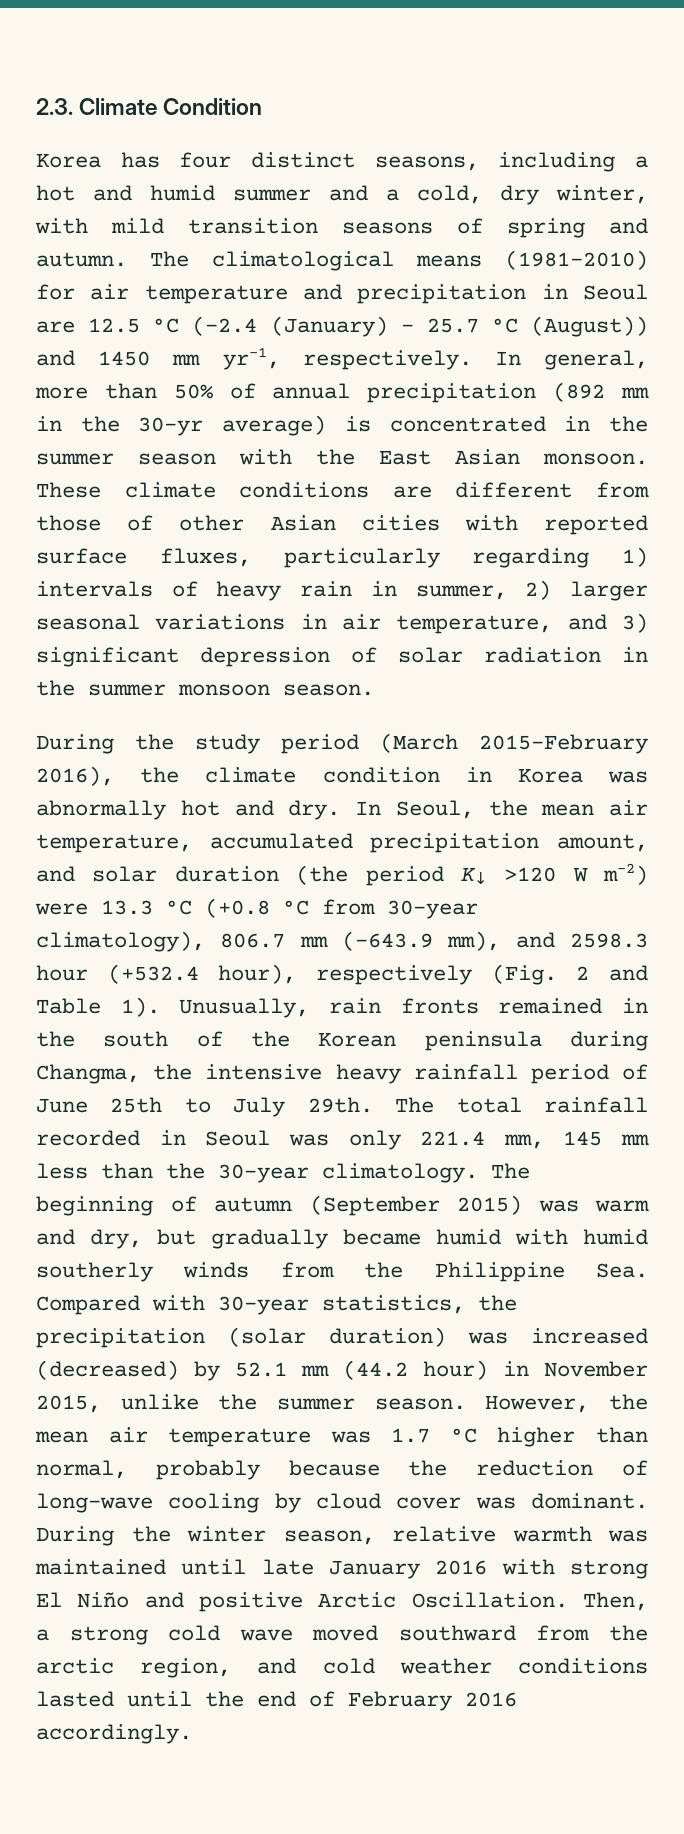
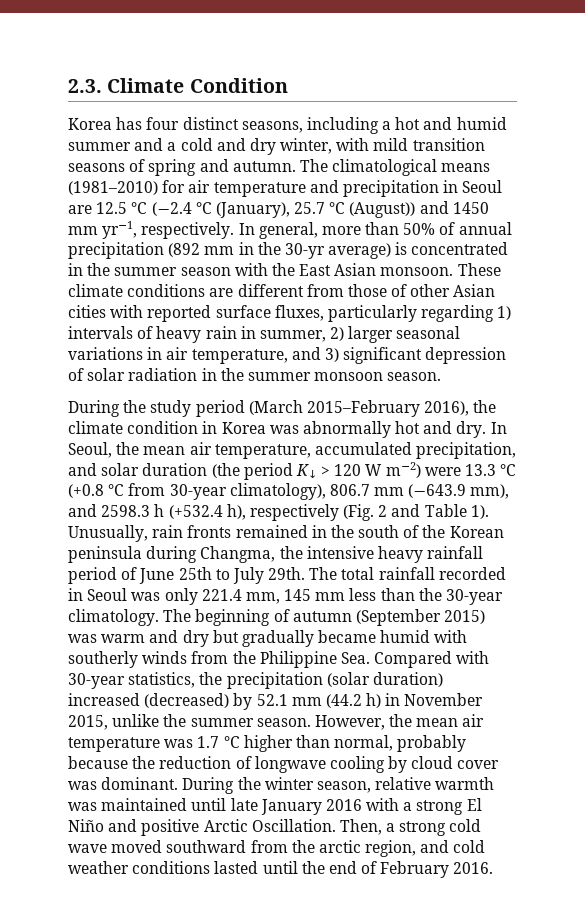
[417,185,482,204] cold, -> [180,138,246,151] cold and
[270,316,414,337] (January) – -> [195,202,290,218] °C (January),
[370,833,648,853] precipitation amount, -> [416,442,517,459] precipitation,
[504,867,557,882] >120 -> [321,464,362,476] > 120
[36,964,297,984] hour (+532.4 hour), -> [154,504,246,520] h (+532.4 h),
[90,1229,142,1249] dry, -> [182,630,209,647] dry
[583,1229,648,1245] humid -> (468, 636) none
[468,1332,508,1344] was -> (443, 679) none
[423,1360,488,1380] hour) -> [366,693,382,708] h)
[36,1493,153,1513] long-wave -> [254,756,326,773] longwave
(555, 1567) none -> [403,802,413,811] a
[465,1692,517,1707] [36,1724,192,1744] 2016 accordingly. -> [453,862,494,874] 2016.

